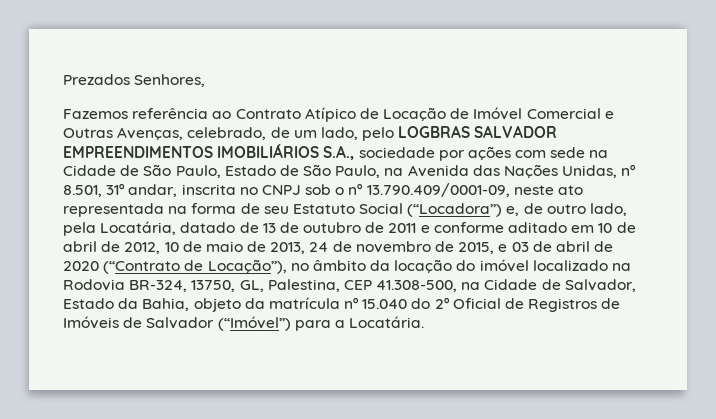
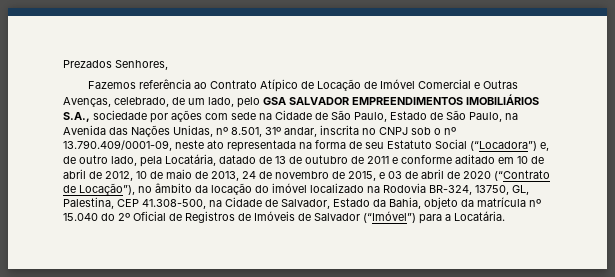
[398,125,471,138] LOGBRAS -> [263,97,286,105] GSA

